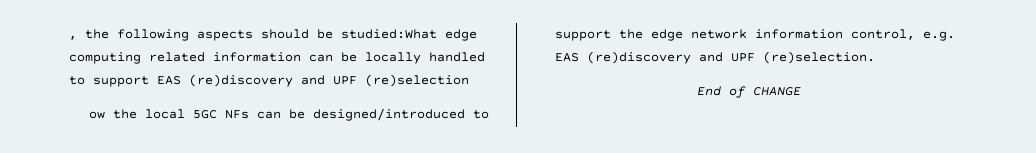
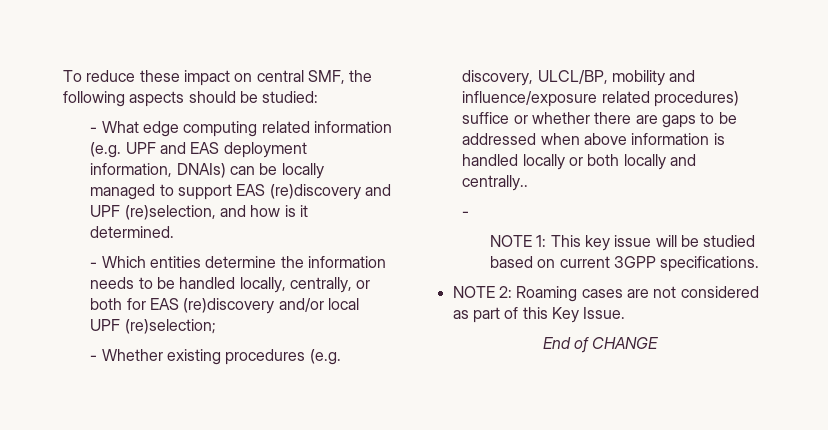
[69,36,77,40] , -> [63,70,345,86] To reduce these impact on central SMF,
[341,29,437,39] studied:What -> [262,91,319,103] [90,121,139,133] studied: // - What
(301, 57) none -> [90,142,307,158] [90,163,226,178] (e.g. UPF and EAS deployment information, DNAIs)
[429,52,485,62] handled -> [90,184,156,200] managed
[365,74,469,87] [89,108,490,121] [555,29,956,41] [555,51,876,64] (re)selection // ow the local 5GC NFs can be designed/introduced to support the edge network information control, e.g. EAS (re)discovery and UPF (re)selection. -> [124,205,309,220] [90,226,175,238] [90,256,387,268] [90,277,371,293] [90,298,360,314] [90,319,216,334] [90,349,341,365] [462,70,696,86] [462,91,740,107] [462,112,737,128] [462,133,725,145] [462,154,697,170] [462,175,529,191] [462,211,470,217] [489,235,756,251] [489,256,760,272] [452,286,759,302] [452,307,626,323] (re)selection, and how is it determined. // - Which entities determine the information needs to be handled locally, centrally, or both for EAS (re)discovery and/or local UPF (re)selection; // - Whether existing procedures (e.g. discovery, ULCL/BP, mobility and influence/exposure related procedures) suffice or whether there are gaps to be addressed when above information is handled locally or both locally and centrally.. // - // NOTE 1: This key issue will be studied based on current 3GPP specifications. // NOTE 2: Roaming cases are not considered as part of this Key Issue.

